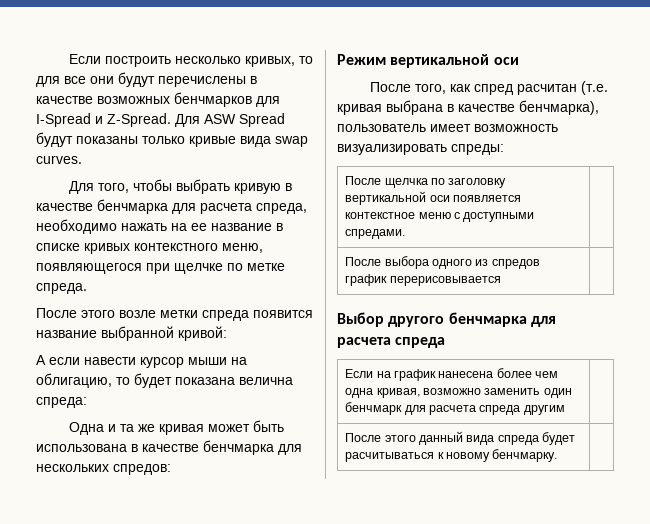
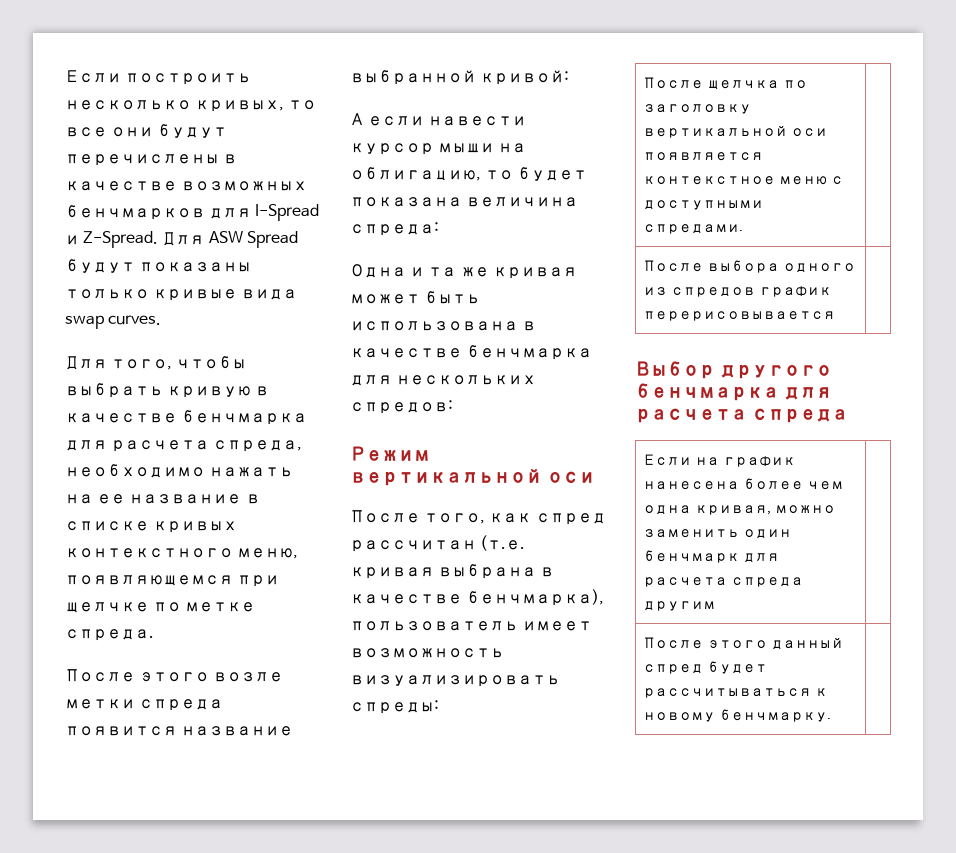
[36,76,60,87] для -> (317, 105) none
[36,263,142,274] появляющегося -> [65,575,233,586] появляющемся
[239,377,293,385] велична -> [466,197,579,207] величина
[516,84,577,95] расчитан -> [350,540,476,552] рассчитан
[423,388,482,395] возможно -> [774,505,835,514] можно
[466,432,576,445] [345,452,435,462] вида спреда будет расчитываться -> [643,661,768,674] [643,688,812,698] спред будет рассчитываться

